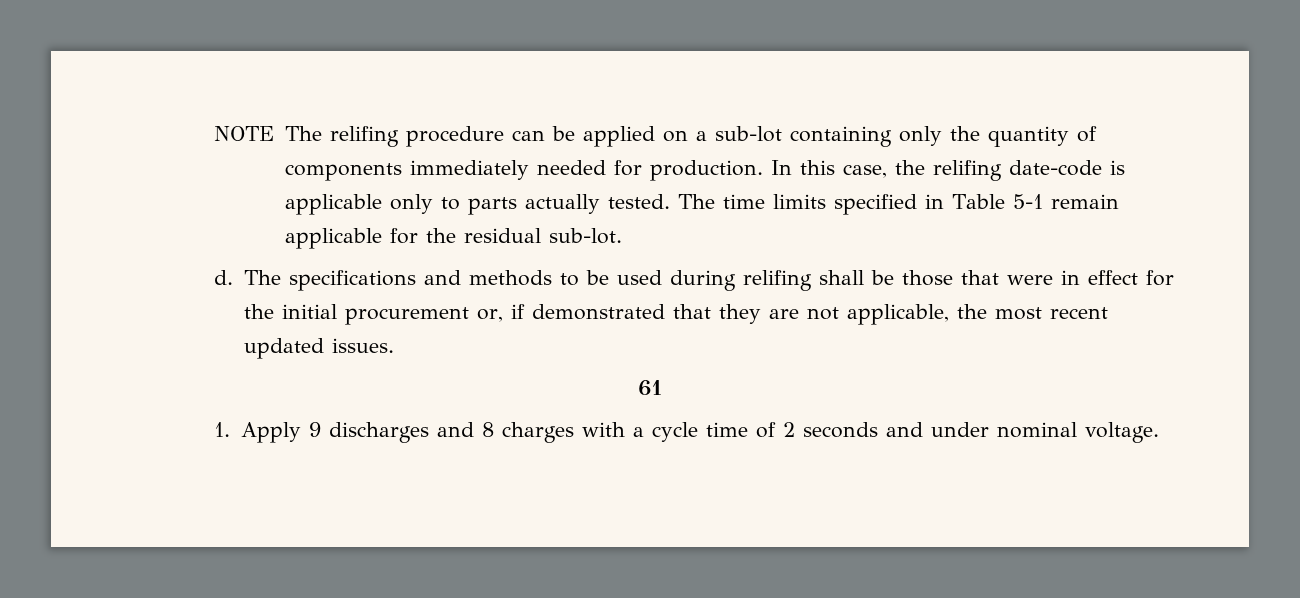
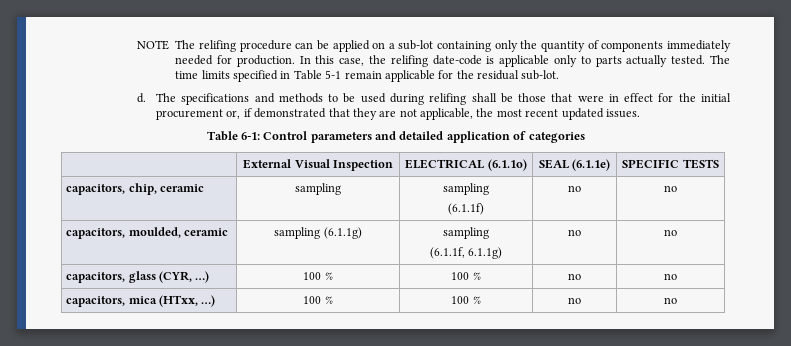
[638,380,662,396] [214,422,1160,443] 61 // 1. Apply 9 discharges and 8 charges with a cycle time of 2 seconds and under nominal voltage. -> [206,131,585,143] [243,159,393,171] [405,159,527,171] [538,159,611,171] [622,159,719,169] [66,183,204,195] [295,183,341,195] [443,183,489,195] [448,203,484,215] [568,185,581,192] [664,185,677,192] [66,227,228,239] [274,227,362,239] [443,227,489,239] [429,247,503,259] [568,229,581,236] [664,229,677,236] [66,271,210,283] [303,272,333,280] [451,272,481,280] [568,273,581,280] [664,273,677,280] [66,295,216,307] [303,296,333,304] [451,296,481,304] [568,297,581,304] [664,297,677,304] Table 6-1: Control parameters and detailed application of categories // | External Visual Inspection | ELECTRICAL (6.1.1o) | SEAL (6.1.1e) | SPECIFIC TESTS // capacitors, chip, ceramic | sampling | sampling // (6.1.1f) | no | no // capacitors, moulded, ceramic | sampling (6.1.1g) | sampling // (6.1.1f, 6.1.1g) | no | no // capacitors, glass (CYR, …) | 100 % | 100 % | no | no // capacitors, mica (HTxx, …) | 100 % | 100 % | no | no

